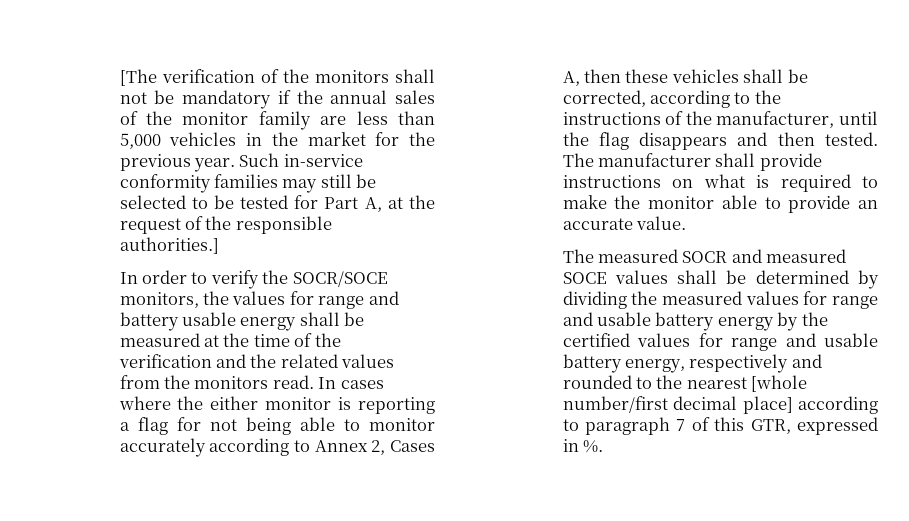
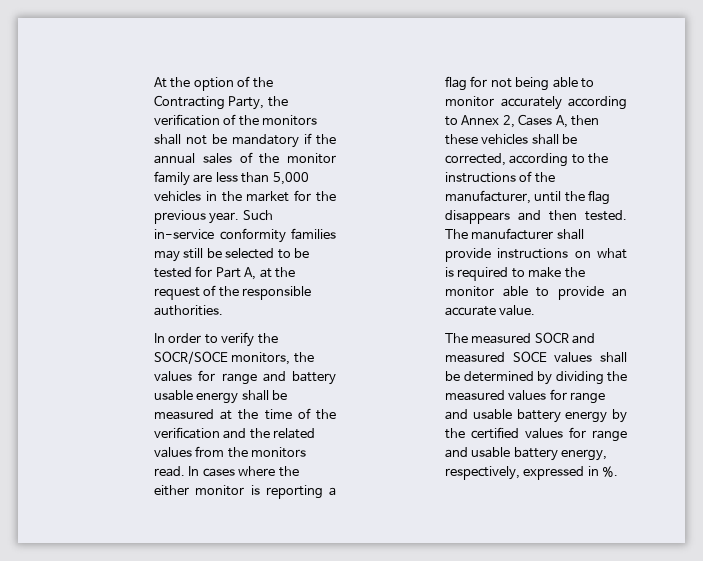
[119,69,157,86] [The -> [154,76,273,91] [154,95,288,110] At the option of the Contracting Party, the
[119,237,219,254] authorities.] -> [154,305,223,316] authorities.
[689,354,822,373] [562,375,808,392] [562,396,878,414] [562,417,791,435] respectively and rounded to the nearest [whole number/first decimal place] according to paragraph 7 of this GTR, -> [445,466,520,480] respectively,

